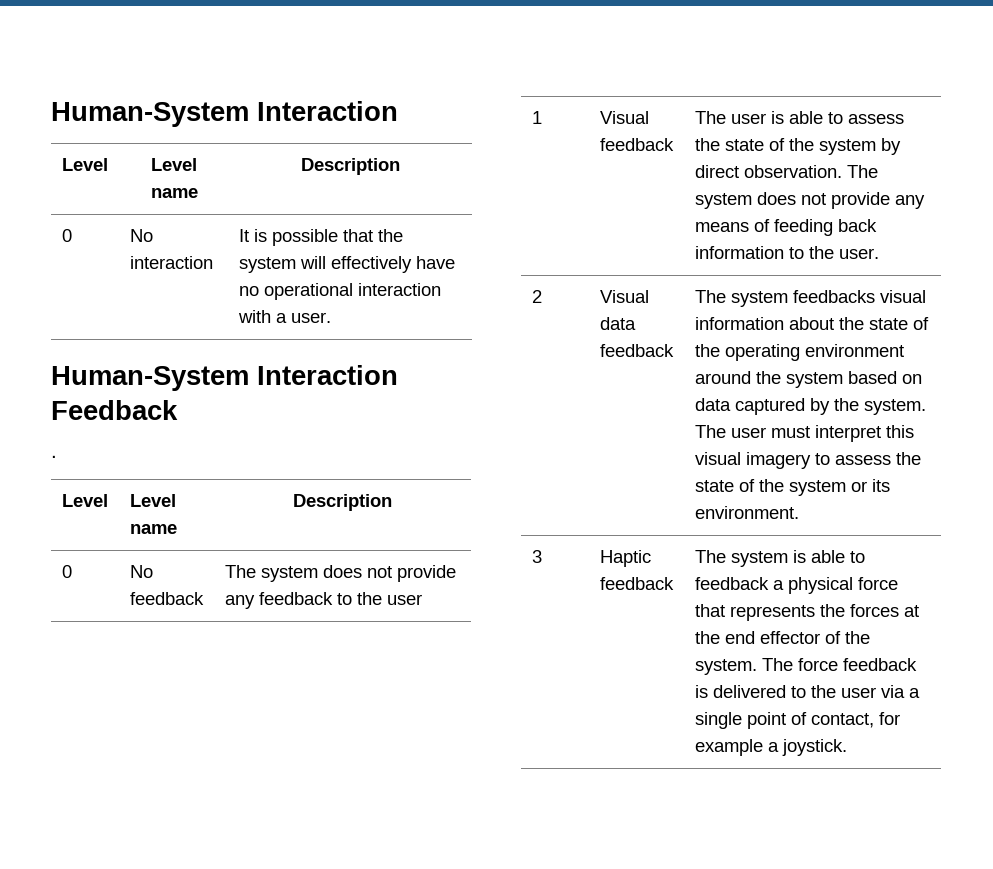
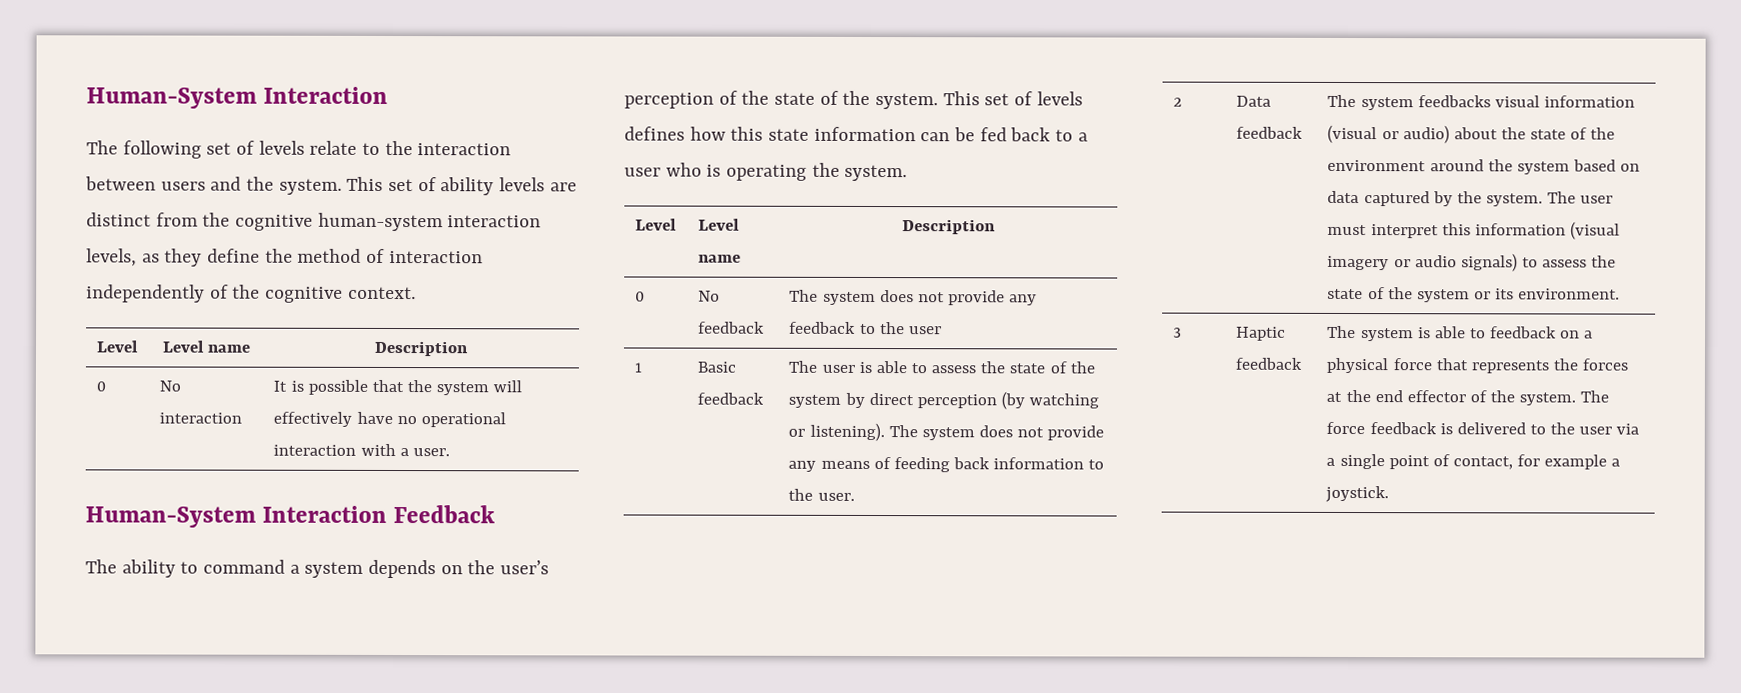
[51,101,398,127] Human-System Interaction -> [86,86,389,109] [86,140,512,159] [85,176,577,196] [86,212,542,232] [86,248,483,267] [86,284,416,303] Human-System Interaction // The following set of levels relate to the interaction between users and the system. This set of ability levels are distinct from the cognitive human-system interaction levels, as they define the method of interaction independently of the cognitive context.
[51,455,57,458] . -> [85,559,550,579] [624,90,1083,110] [624,126,1088,142] [624,162,908,182] The ability to command a system depends on the user’s perception of the state of the system. This set of levels defines how this state information can be fed back to a user who is operating the system.
[599,111,649,124] Visual -> [697,361,737,373] Basic
[743,165,842,178] observation. -> [916,391,1100,410] [788,422,885,442] perception (by watching or listening).
[599,290,649,303] [599,317,636,330] Visual data -> [1236,95,1272,107] Data
(784, 323) none -> [1327,124,1450,144] (visual or audio)
[724,344,800,361] operating -> (1616, 133) none
[694,452,811,469] visual imagery -> [1474,221,1621,240] [1327,253,1518,272] information (visual imagery or audio signals)
(769, 583) none -> [1560,330,1581,339] on

